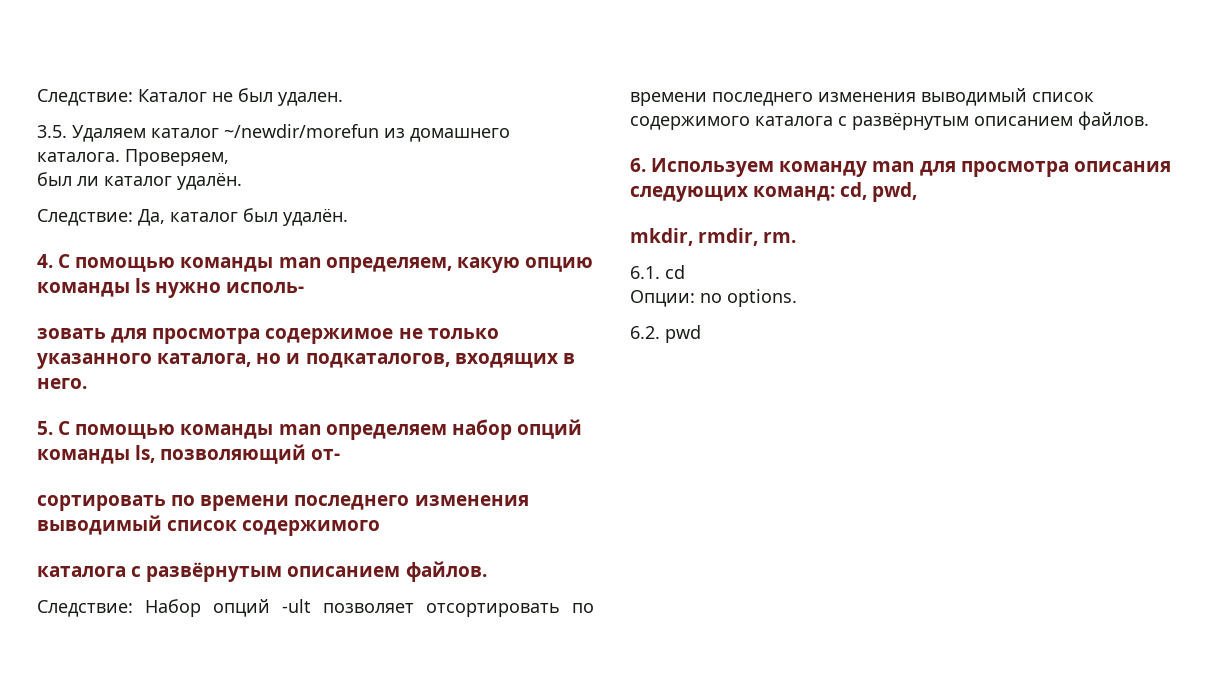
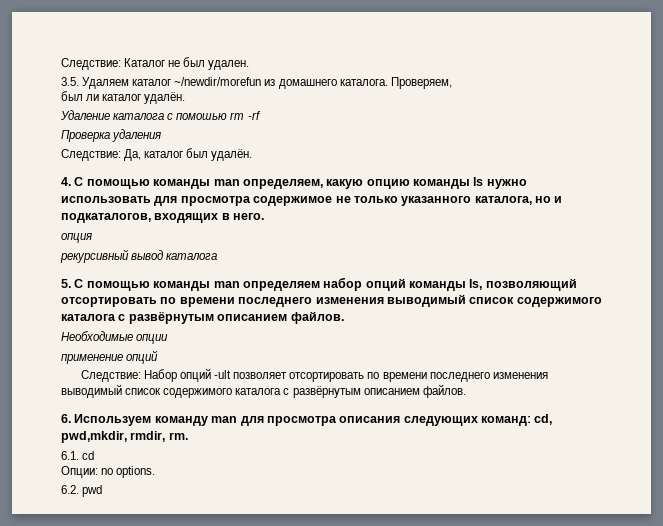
(242, 181) none -> [60,110,261,120] [61,129,162,142] // Удаление каталога с помошью rm -rf // Проверка удаления
[226,282,305,293] [37,328,106,339] исполь- // зовать -> [61,196,151,203] использовать
(87, 383) none -> [61,233,92,243] [60,249,218,263] // опция // рекурсивный вывод каталога
[311,449,341,460] [37,495,529,511] [37,515,381,536] [37,561,487,582] от- // сортировать по времени последнего изменения выводимый список содержимого // каталога с развёрнутым описанием файлов. -> [61,294,602,307] [61,311,344,324] [61,331,169,344] [61,350,159,364] отсортировать по времени последнего изменения выводимый список содержимого каталога с развёрнутым описанием файлов. // Необходимые опции // применение опций
[872,182,918,202] [630,228,693,246] pwd, // mkdir, -> [61,431,127,443] pwd,mkdir,

